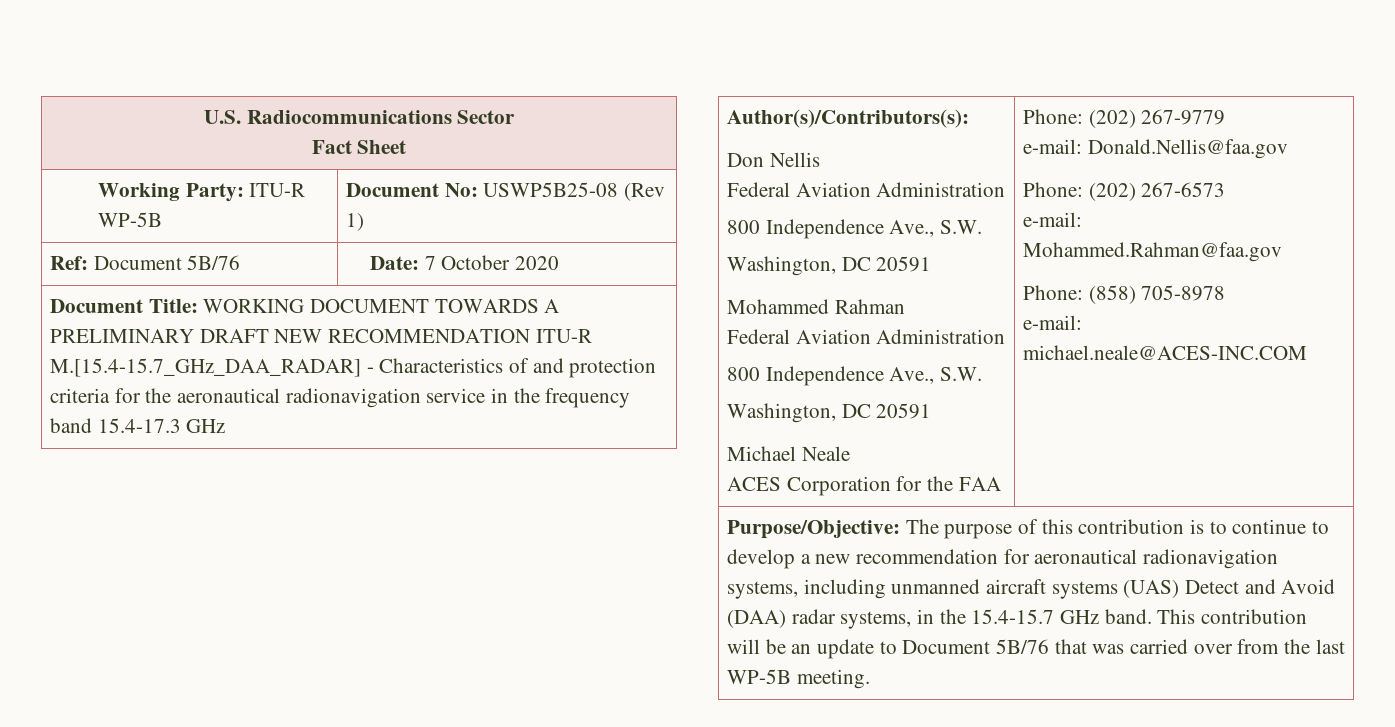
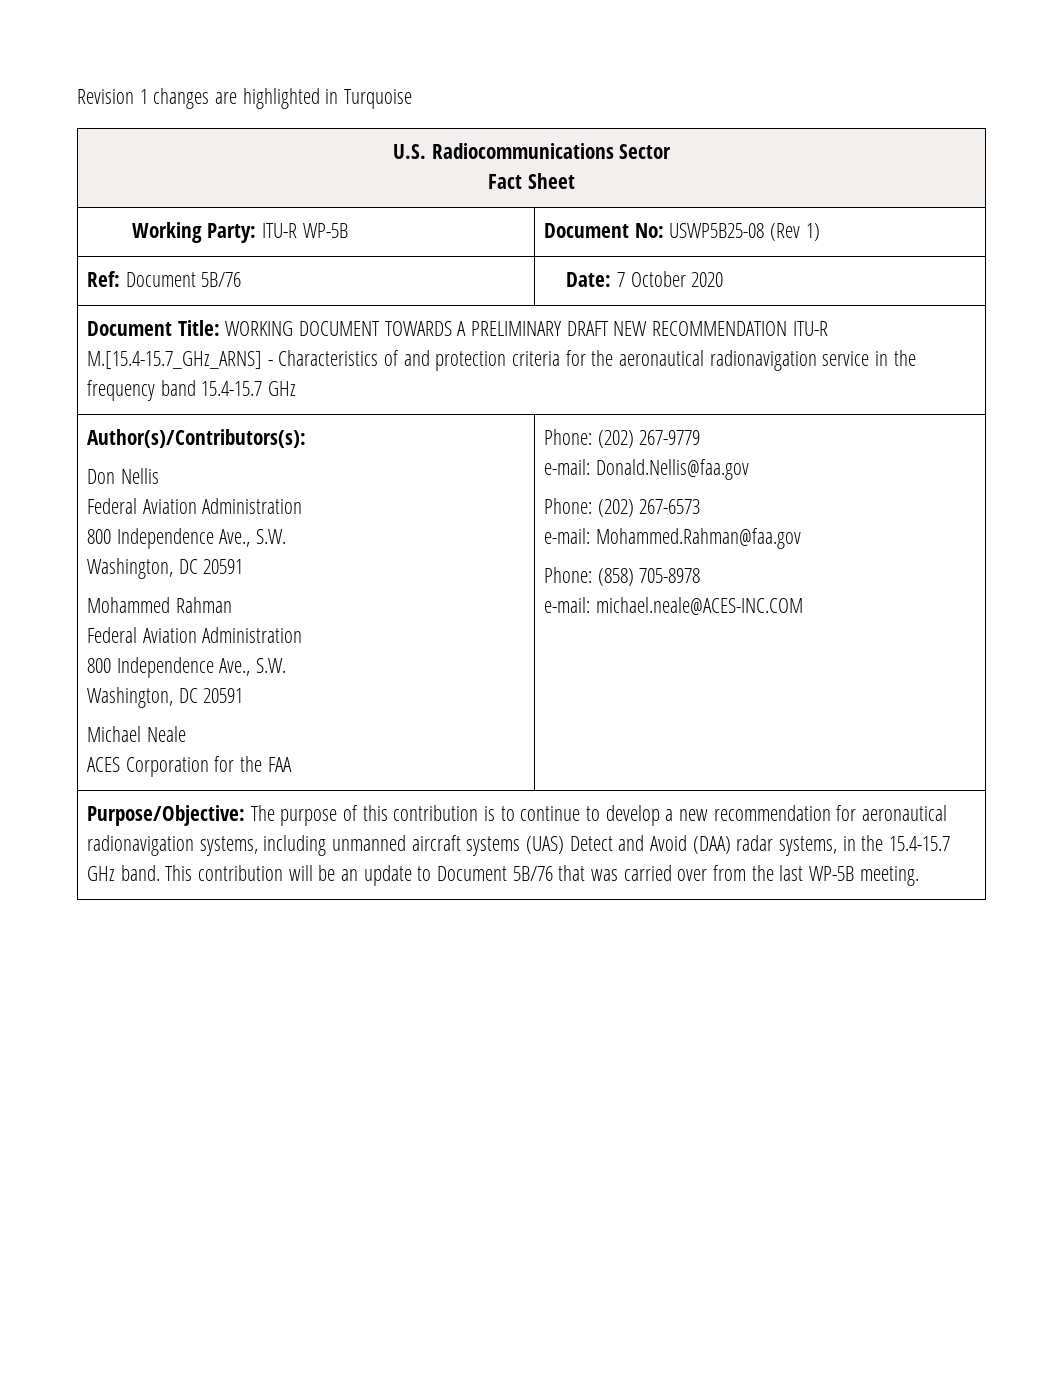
(203, 117) none -> [77,88,413,109] Revision 1 changes are highlighted in Turquoise //
[50,358,362,377] M.[15.4-15.7_GHz_DAA_RADAR] -> [87,351,263,369] M.[15.4-15.7_GHz_ARNS]
[97,418,181,433] 15.4-17.3 -> [201,381,263,396] 15.4-15.7

